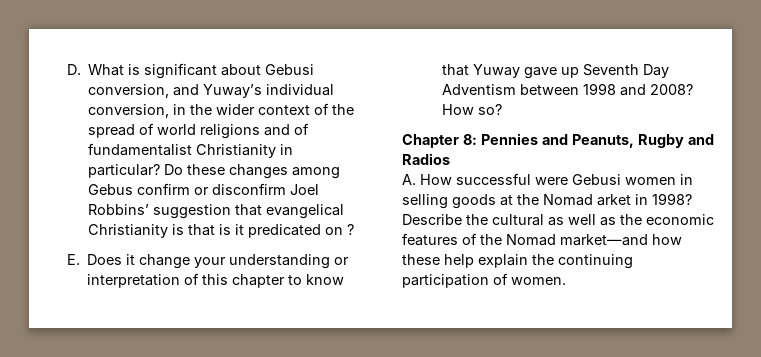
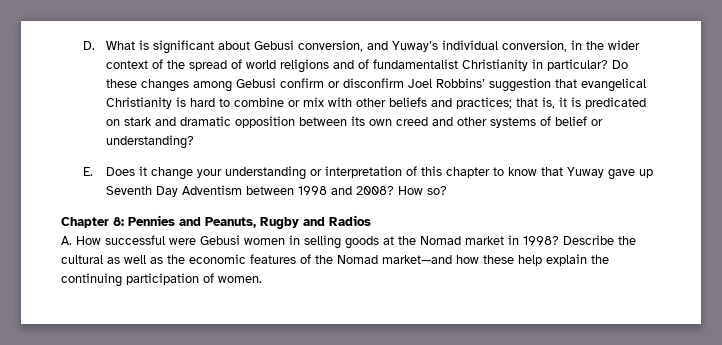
[88,184,134,195] Gebus -> [235,78,276,88] Gebusi
[188,224,355,238] that is it predicated on ? -> [189,97,646,109] [105,116,603,128] [105,135,194,149] hard to combine or mix with other beliefs and practices; that is, it is predicated on stark and dramatic opposition between its own creed and other systems of belief or understanding?
[597,194,631,206] arket -> [465,236,504,245] market

